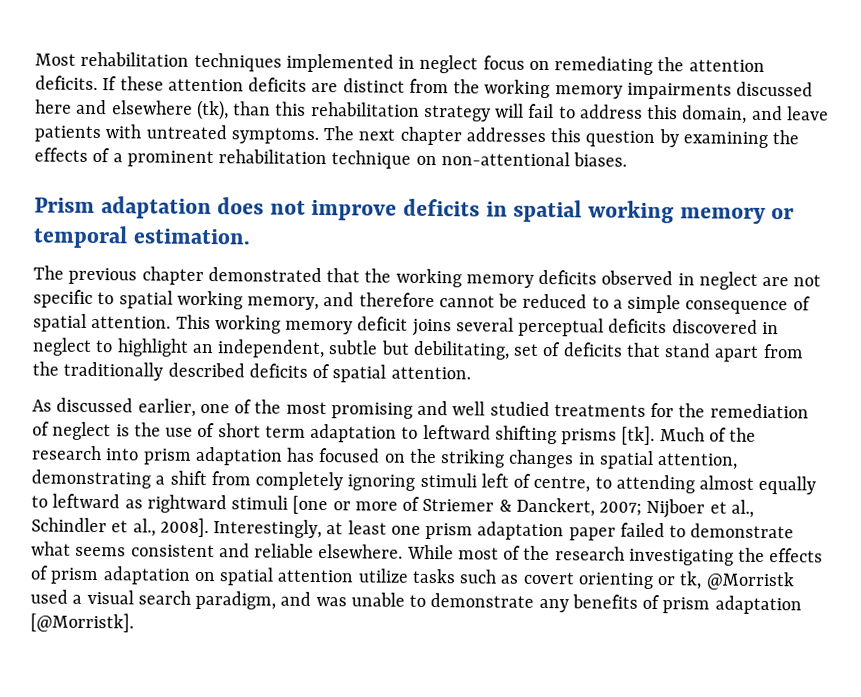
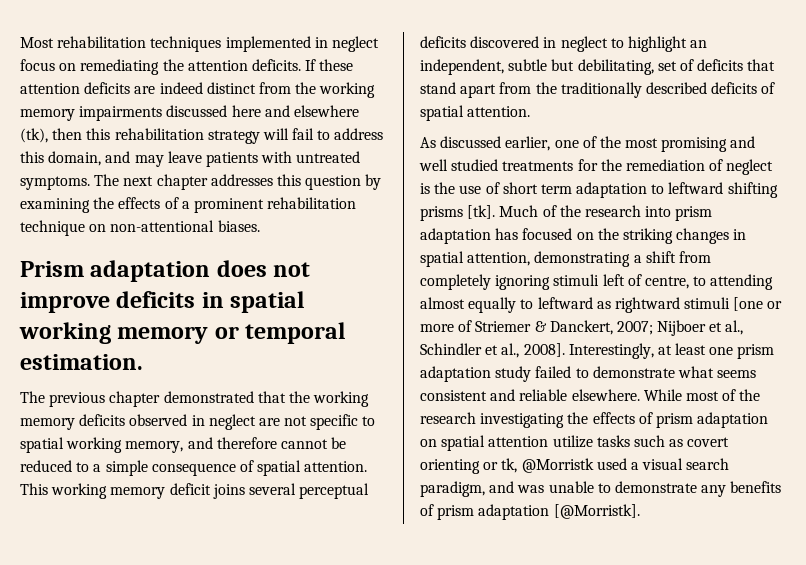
(339, 87) none -> [159,82,203,94] indeed
[233,101,272,116] than -> [52,128,83,140] then
(783, 113) none -> [134,155,164,167] may
[568,527,616,541] paper -> [495,366,532,382] study

